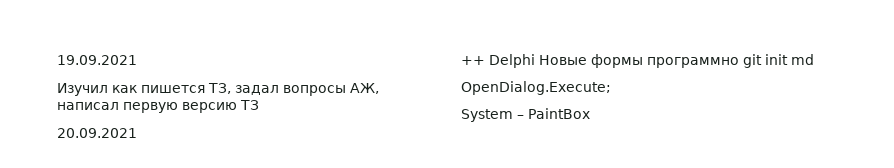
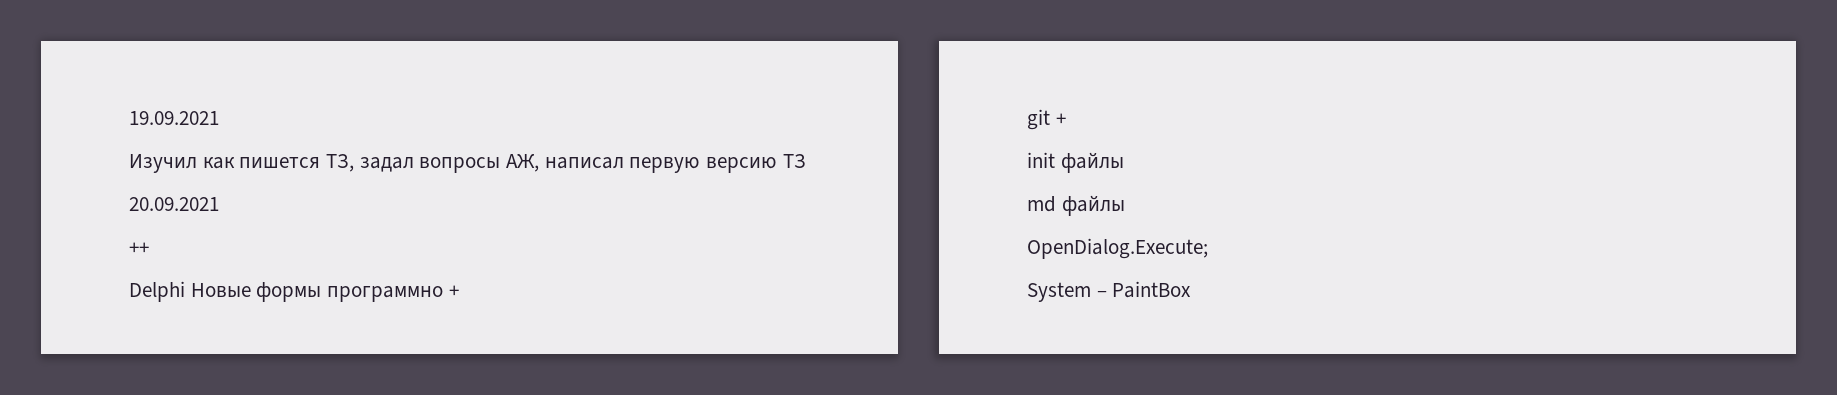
(485, 60) none -> (149, 248) //
[743,54,788,68] git init -> [448,285,459,297] [1027,109,1066,130] [1027,152,1124,173] + // git + // init файлы //
(814, 59) none -> [1061,195,1125,216] файлы

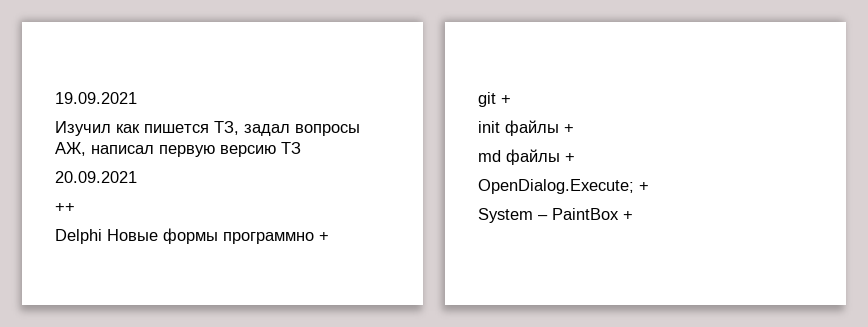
(1124, 162) none -> [564,124,574,133] +
(1125, 205) none -> [565,153,575,162] +
(1208, 248) none -> [639,182,649,191] +
(1192, 289) none -> [623,211,633,220] +

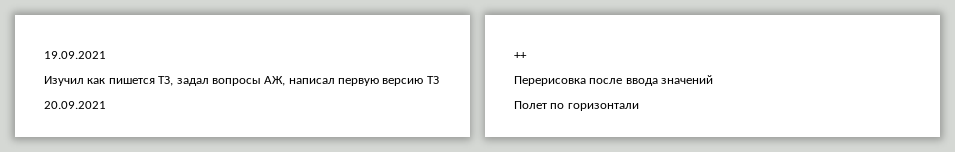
[55,228,329,244] [478,92,511,107] [478,120,574,136] [478,149,575,165] [478,179,649,194] [478,208,633,223] Delphi Новые формы программно + // git + // init файлы + // md файлы + // OpenDialog.Execute; + // System – PaintBox + -> [514,75,714,86] [514,101,639,111] Перерисовка после ввода значений // Полет по горизонтали

